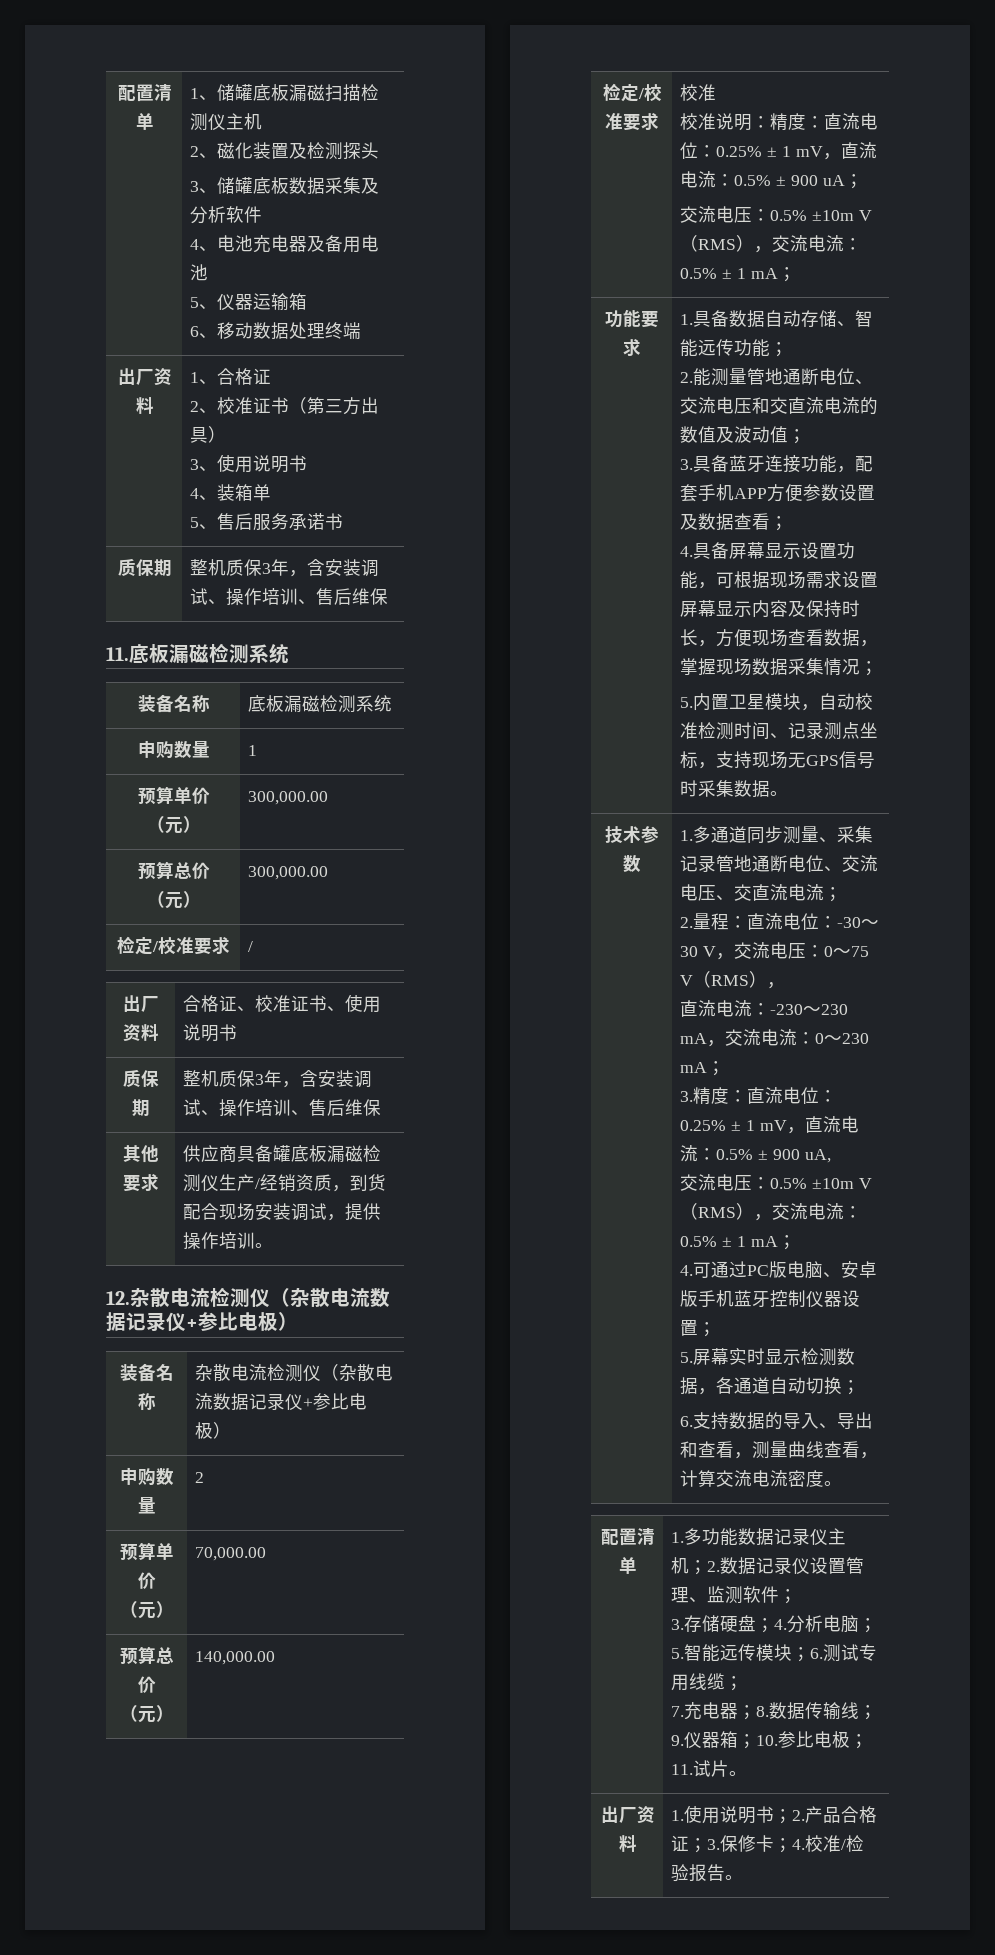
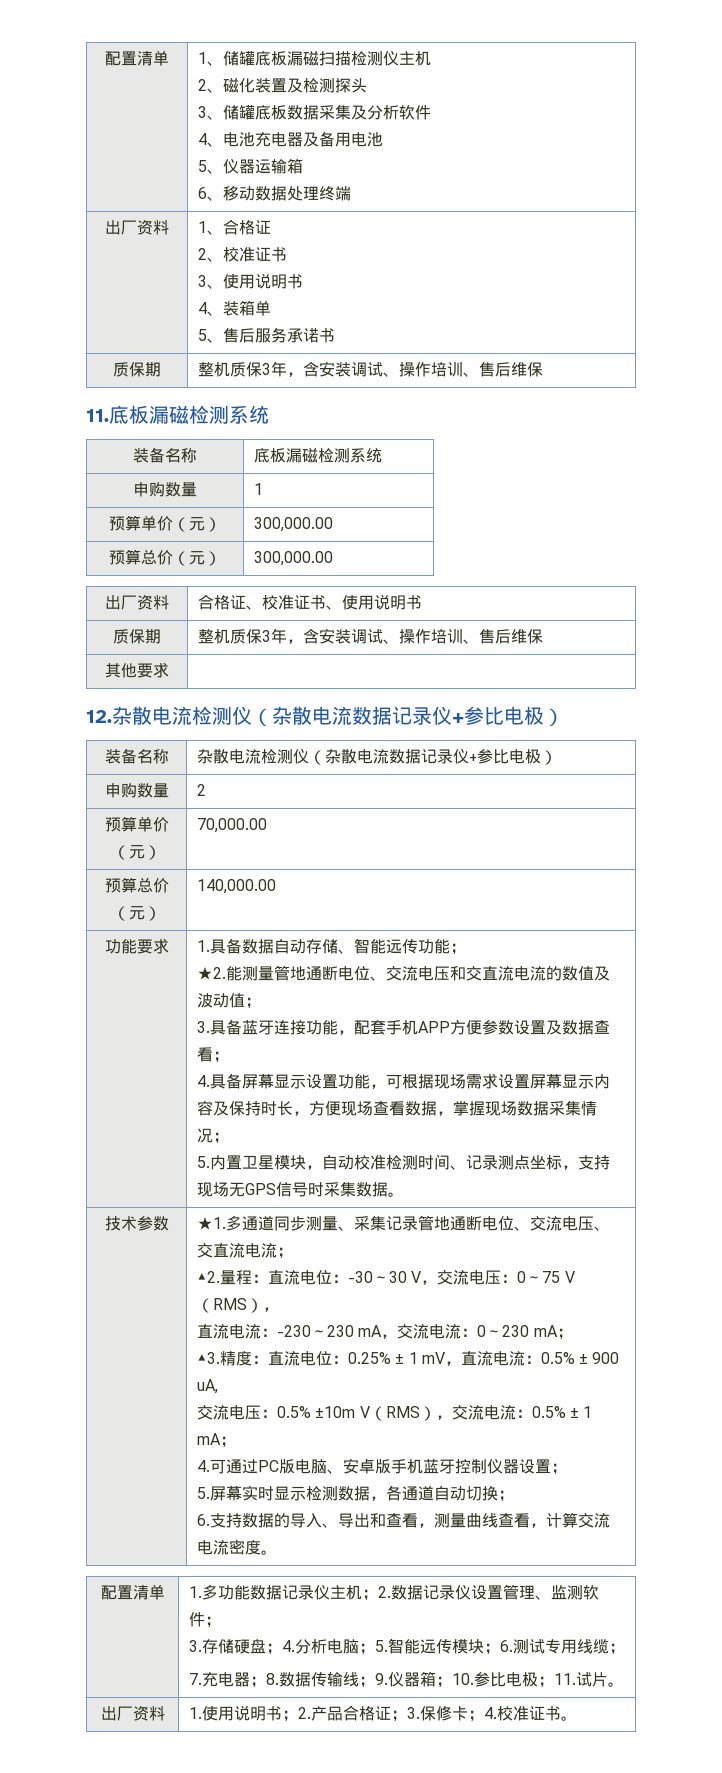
[289,397,380,415] [190,426,227,443] （第三方出具） -> (287, 254) none
[117,936,230,955] [248,941,254,952] // 检定/校准要求 | / -> (333, 558) none
[183,1145,382,1162] [183,1174,387,1192] [183,1203,382,1221] [183,1232,274,1250] 供应商具备罐底板漏磁检测仪生产/经销资质，到货配合现场安装调试，提供操作培训。 -> (169, 670) none
[602,83,662,102] [605,112,659,131] [680,84,717,101] [680,113,879,131] [680,142,877,160] [680,171,863,189] [680,206,872,223] [680,235,863,253] [680,267,796,282] // 检定/校准要求 | 校准 // 校准说明：精度：直流电位：0.25% ± 1 mV，直流电流：0.5% ± 900 uA； // 交流电压：0.5% ±10m V（RMS），交流电流：0.5% ± 1 mA； -> (276, 886) none
[680,372,694,383] 2. -> [196,967,226,980] ★2.
[680,830,694,841] 1. -> [196,1217,226,1230] ★1.
[680,917,694,928] 2. -> [196,1271,220,1283] ▲2.
[680,1091,694,1102] 3. -> [196,1352,220,1364] ▲3.
[841,1835,865,1852] [671,1864,726,1882] /检验报告 -> [528,1706,561,1721] 证书

